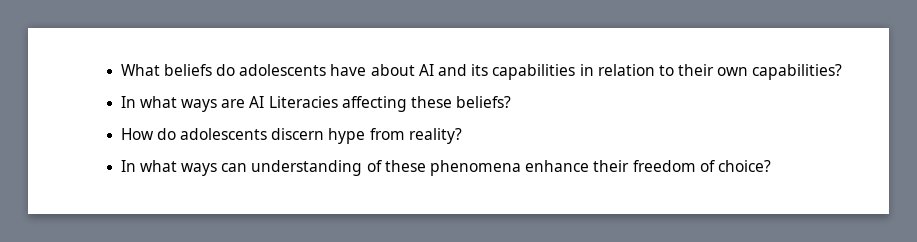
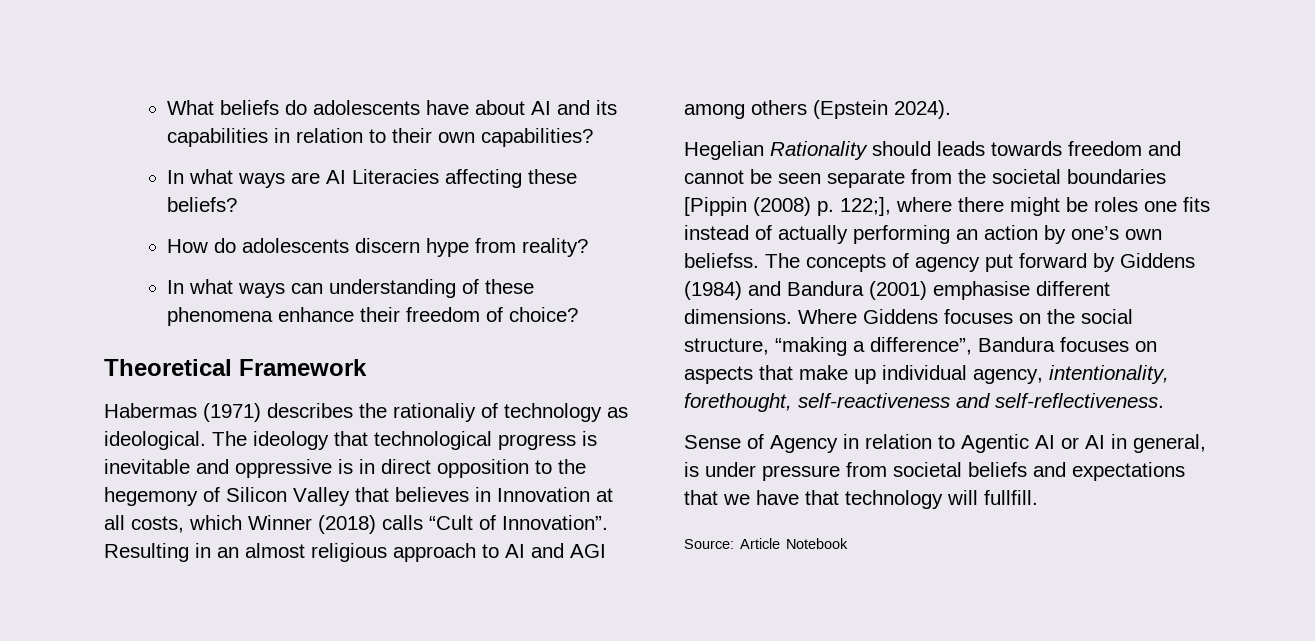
(771, 166) none -> [104,359,367,376] [104,403,628,422] [104,431,597,450] [104,459,586,478] [104,487,613,506] [104,515,608,534] [104,543,606,562] [684,100,951,119] [684,141,1181,160] [684,169,1166,188] [684,197,1210,216] [684,225,1162,244] [684,253,1195,272] [684,281,1110,300] [684,309,1133,324] [684,337,1157,356] [684,365,1169,384] [684,393,1164,412] [684,434,1206,453] [684,462,1185,481] [684,490,1038,509] [684,538,848,549] // Theoretical Framework // Habermas (1971) describes the rationaliy of technology as ideological. The ideology that technological progress is inevitable and oppressive is in direct opposition to the hegemony of Silicon Valley that believes in Innovation at all costs, which Winner (2018) calls “Cult of Innovation”. Resulting in an almost religious approach to AI and AGI among others (Epstein 2024). // Hegelian Rationality should leads towards freedom and cannot be seen separate from the societal boundaries [Pippin (2008) p. 122;], where there might be roles one fits instead of actually performing an action by one’s own beliefss. The concepts of agency put forward by Giddens (1984) and Bandura (2001) emphasise different dimensions. Where Giddens focuses on the social structure, “making a difference”, Bandura focuses on aspects that make up individual agency, intentionality, forethought, self-reactiveness and self-reflectiveness. // Sense of Agency in relation to Agentic AI or AI in general, is under pressure from societal beliefs and expectations that we have that technology will fullfill. // Source: Article Notebook

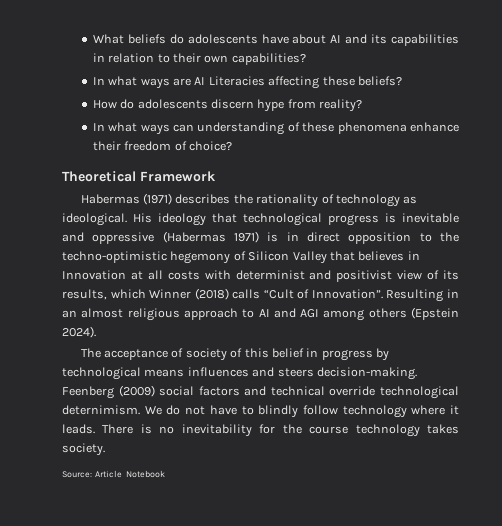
[393,403,476,422] rationaliy -> [256,194,319,207] rationality
[212,431,247,446] The -> [133,213,152,223] His
(332, 468) none -> [162,231,259,243] (Habermas 1971)
(586, 466) none -> [62,251,167,263] techno-optimistic
[131,516,184,533] costs, -> [167,270,459,282] [62,289,107,300] costs with determinist and positivist view of its results,
[684,141,1181,160] [684,169,1166,188] [684,197,1210,216] [684,225,1162,244] [684,253,1195,272] [684,281,1110,300] [684,309,1133,324] [684,337,1157,356] [684,365,1169,384] [684,393,1164,412] [684,434,1206,453] [684,462,1185,481] [684,490,1038,509] Hegelian Rationality should leads towards freedom and cannot be seen separate from the societal boundaries [Pippin (2008) p. 122;], where there might be roles one fits instead of actually performing an action by one’s own beliefss. The concepts of agency put forward by Giddens (1984) and Bandura (2001) emphasise different dimensions. Where Giddens focuses on the social structure, “making a difference”, Bandura focuses on aspects that make up individual agency, intentionality, forethought, self-reactiveness and self-reflectiveness. // Sense of Agency in relation to Agentic AI or AI in general, is under pressure from societal beliefs and expectations that we have that technology will fullfill. -> [80,348,390,361] [62,367,417,380] [62,385,459,399] [62,405,459,418] [62,424,460,437] [62,443,105,456] The acceptance of society of this belief in progress by technological means influences and steers decision-making. Feenberg (2009) social factors and technical override technological deternimism. We do not have to blindly follow technology where it leads. There is no inevitability for the course technology takes society.

